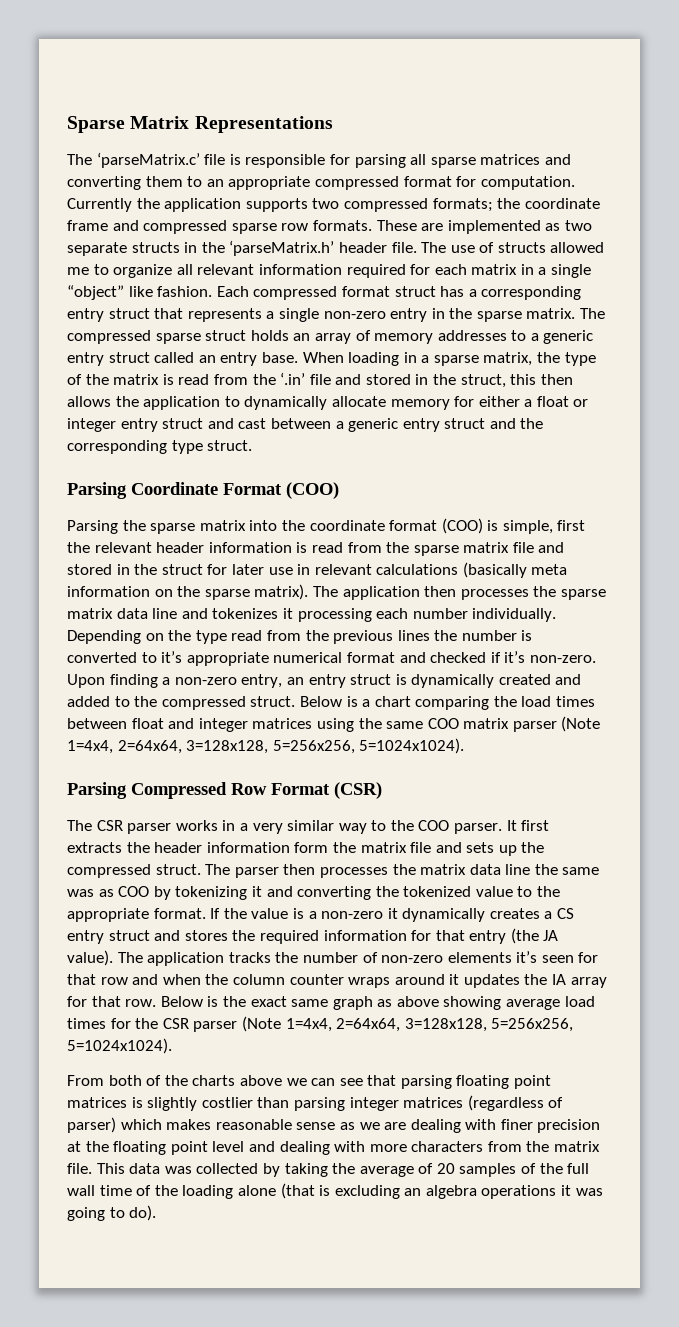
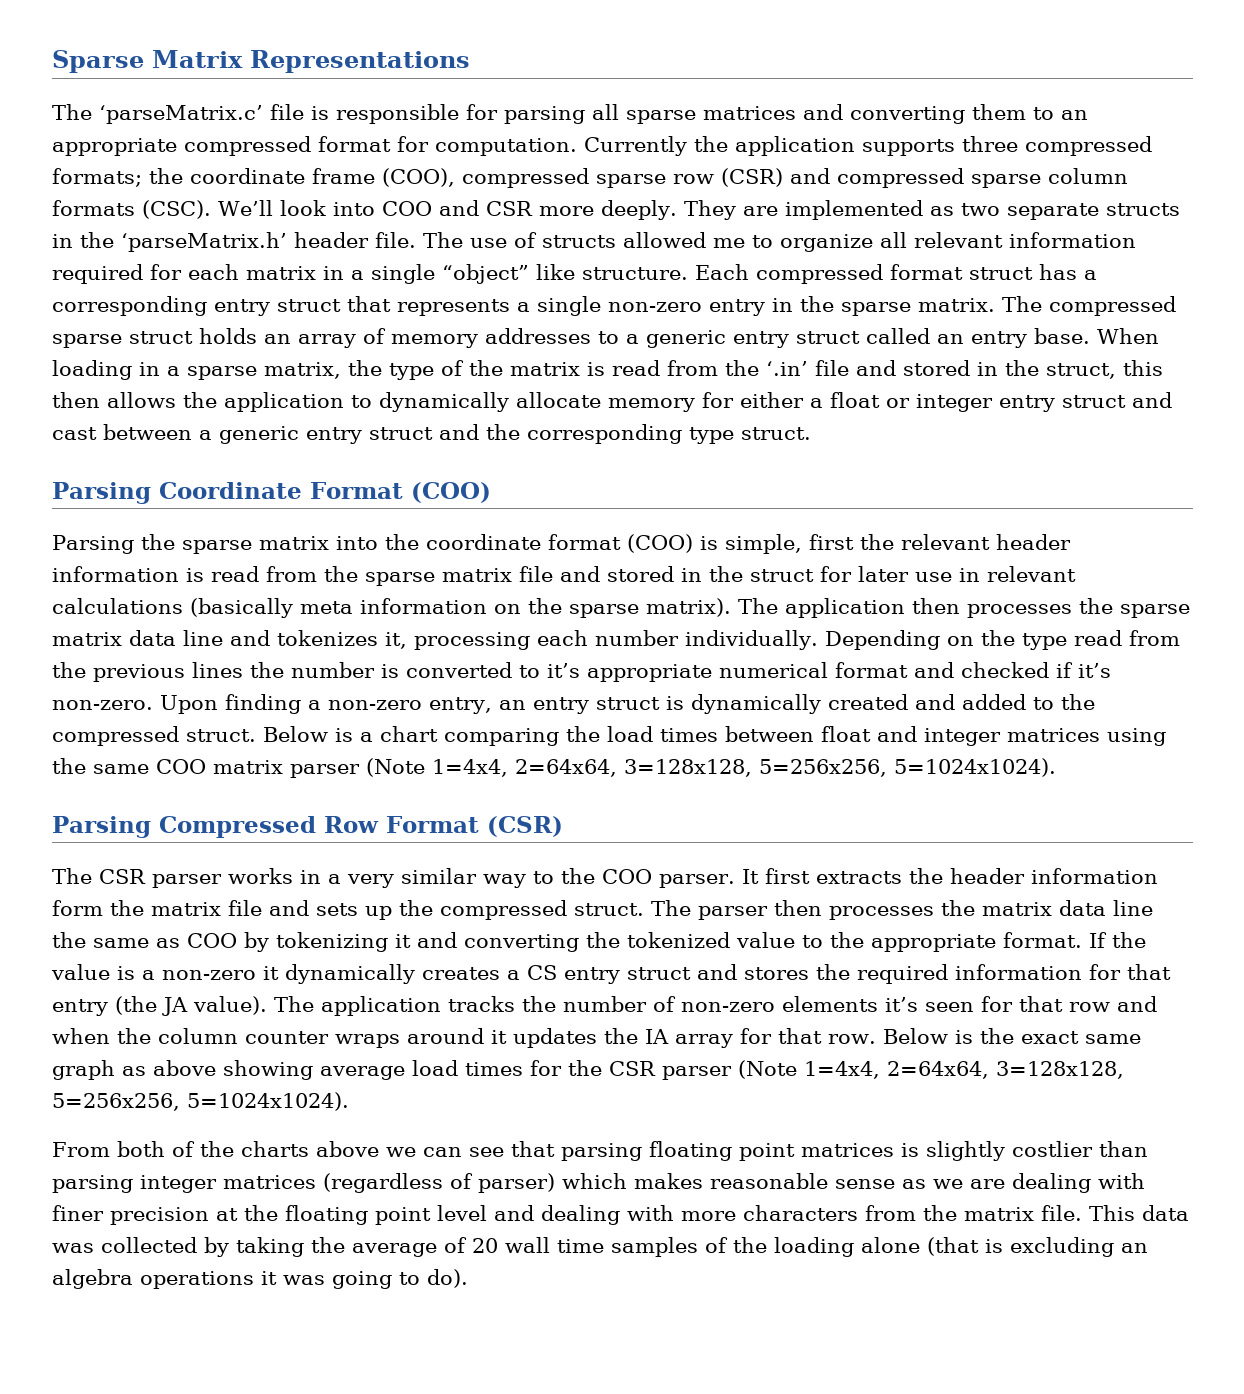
[312,198,340,209] two -> [962,136,1018,152] three
[112,220,417,234] and compressed sparse row formats. These -> [382,168,1128,188] [52,200,736,220] (COO), compressed sparse row (CSR) and compressed sparse column formats (CSC). We’ll look into COO and CSR more deeply. They
[157,286,213,297] fashion. -> [582,267,688,280] structure.
[282,608,293,619] it -> [385,632,407,649] it,
[67,889,94,897] was -> (149, 943) none
[459,1163,590,1177] samples of the full -> (498, 1245) none
(132, 1190) none -> [611,1237,698,1257] samples

